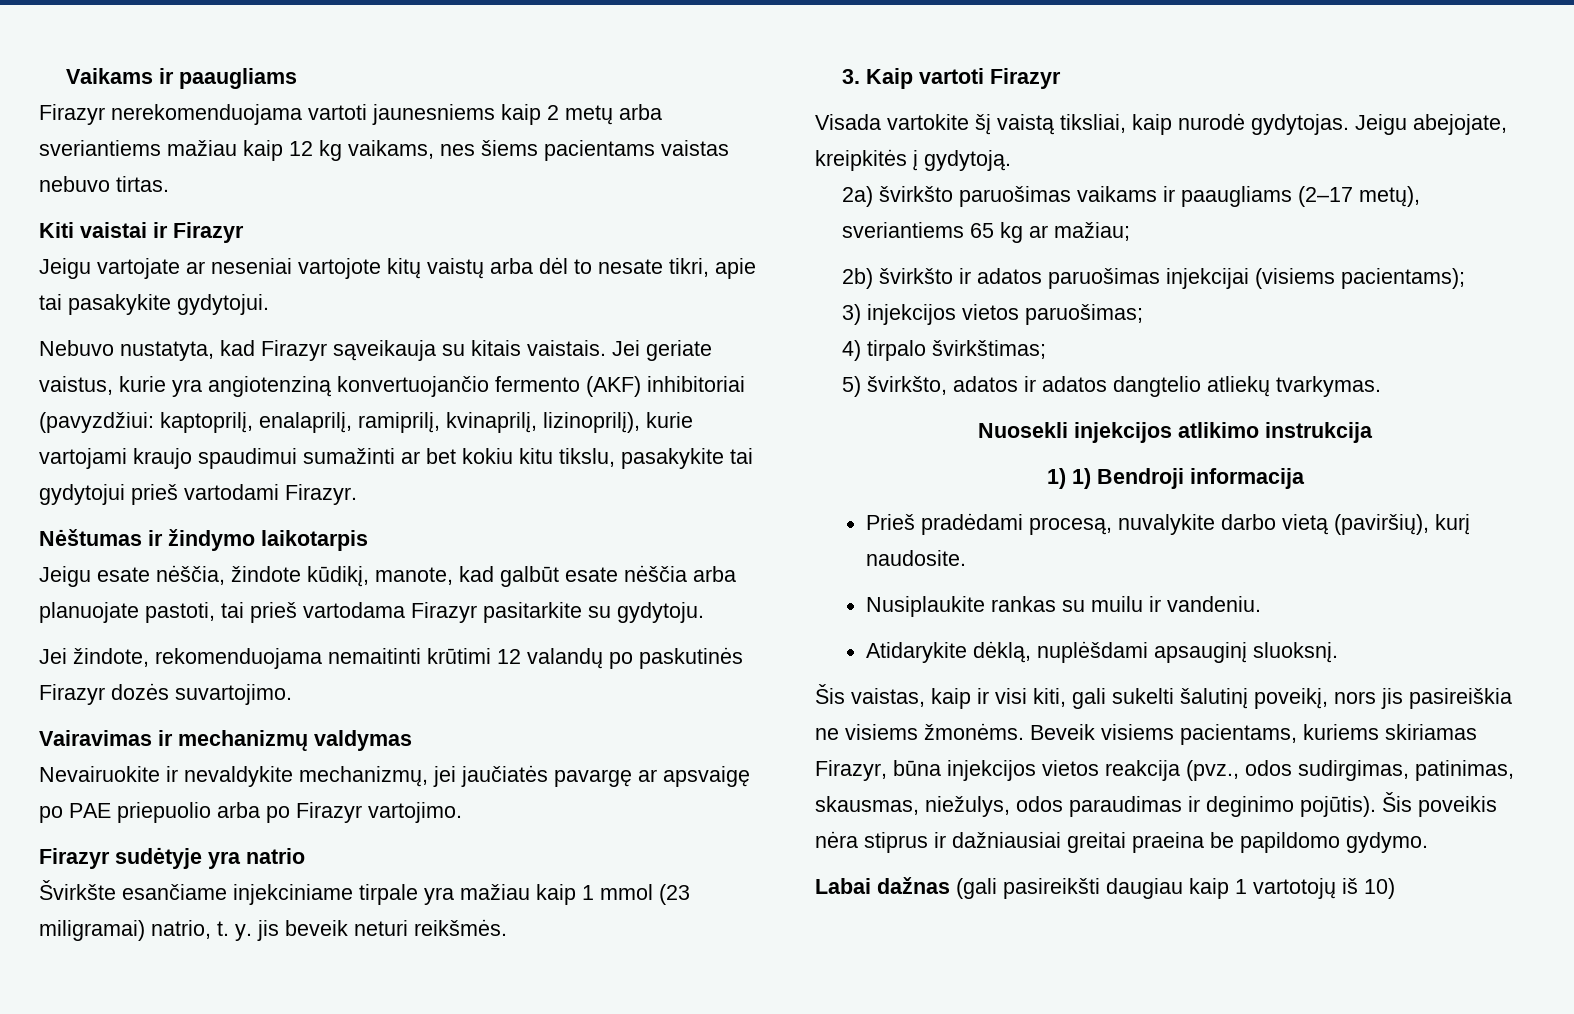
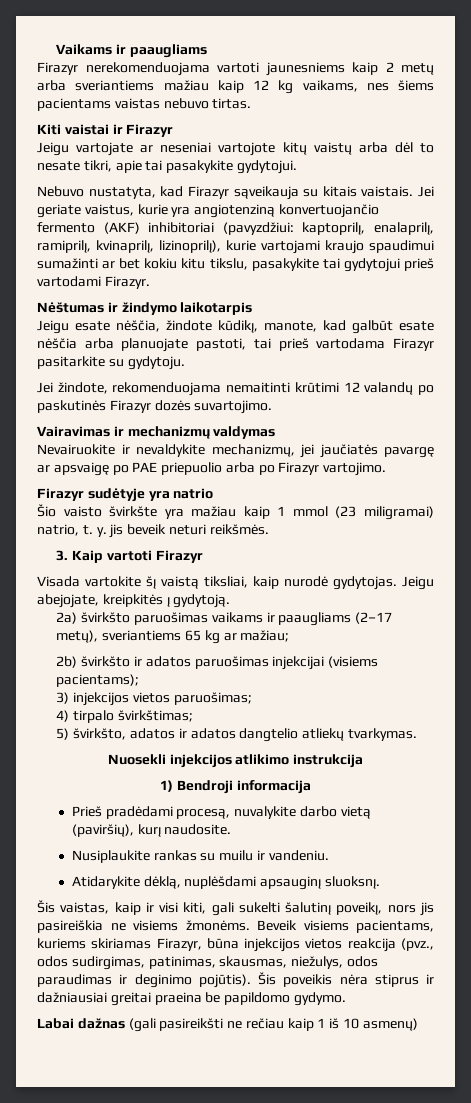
[39,880,418,905] Švirkšte esančiame injekciniame tirpale -> [37,504,158,517] Šio vaisto švirkšte
[1071,468,1091,489] 1) -> (174, 786) none
[1106,878,1395,899] daugiau kaip 1 vartotojų iš 10) -> [227,1018,418,1031] ne rečiau kaip 1 iš 10 asmenų)

